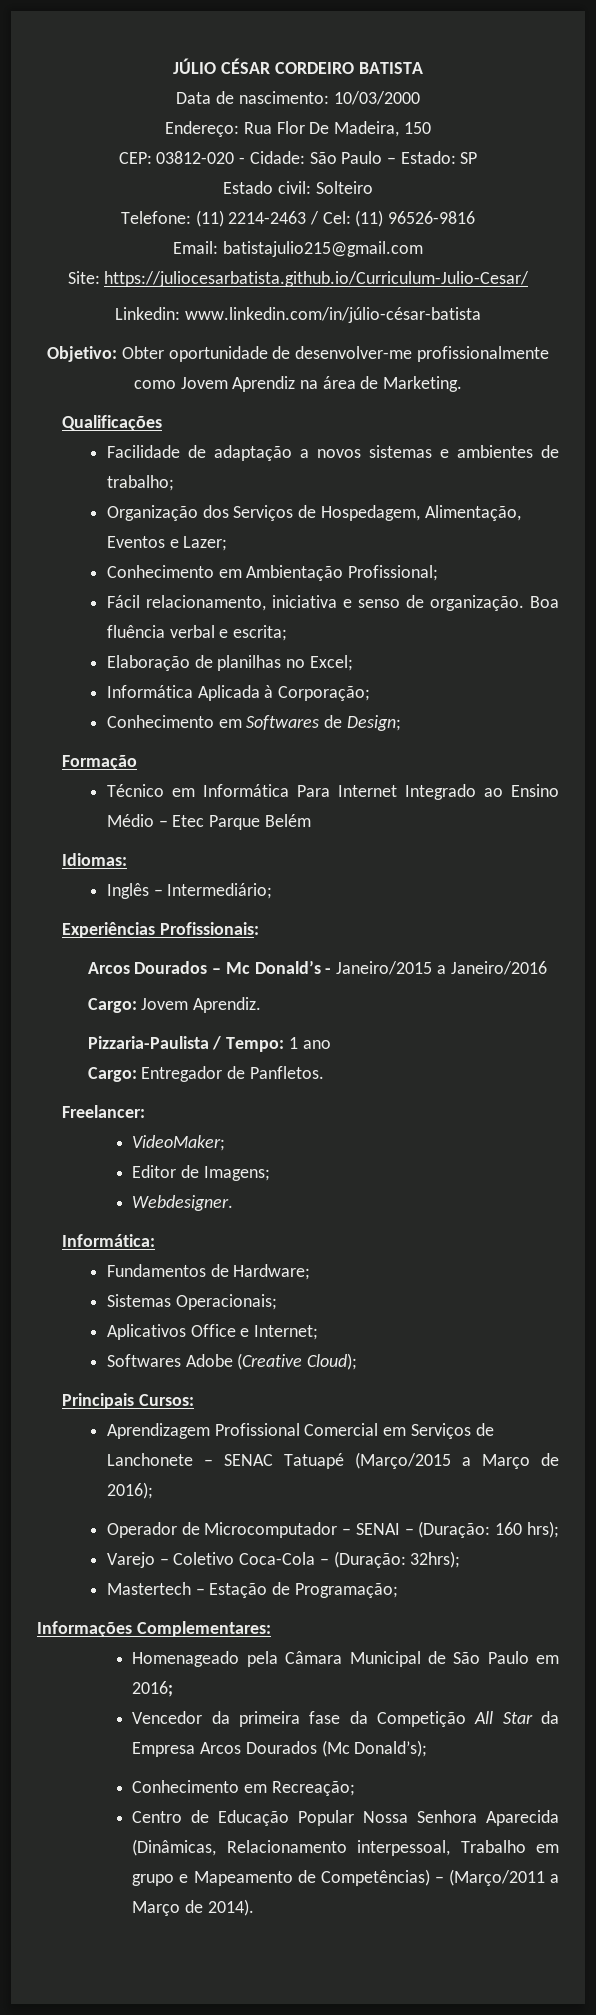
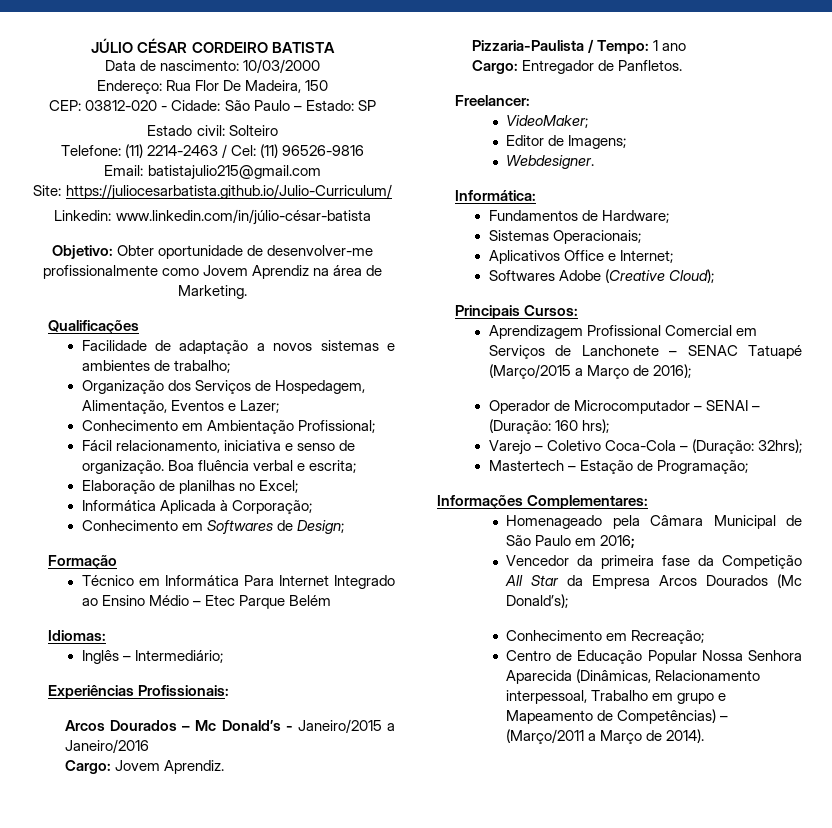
[104,271,530,287] https://juliocesarbatista.github.io/Curriculum-Julio-Cesar/ -> [65,184,392,200] https://juliocesarbatista.github.io/Julio-Curriculum/

